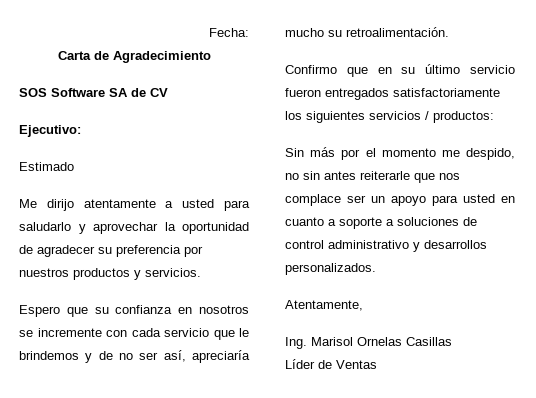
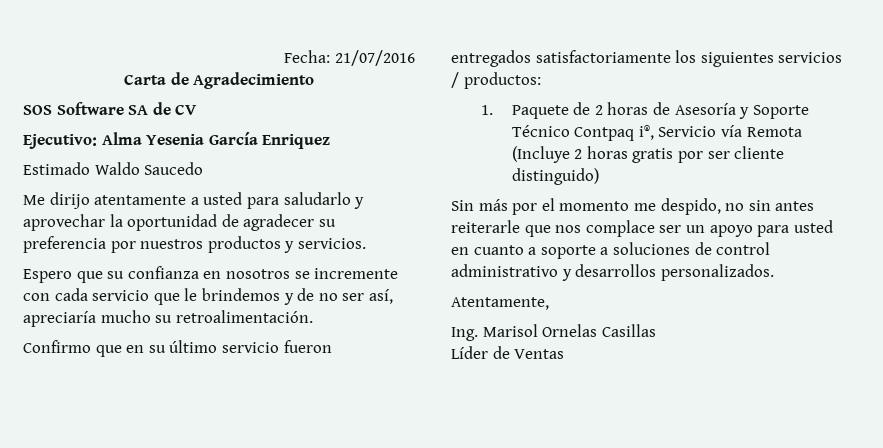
(249, 32) none -> [334,50,415,66] 21/07/2016
(81, 131) none -> [101,132,331,149] Alma Yesenia García Enriquez
(74, 166) none -> [94,162,204,175] Waldo Saucedo
(494, 117) none -> [481,102,809,119] [511,125,802,141] [511,146,785,163] [511,168,599,185] // 1. Paquete de 2 horas de Asesoría y Soporte Técnico Contpaq i®, Servicio vía Remota (Incluye 2 horas gratis por ser cliente distinguido)

